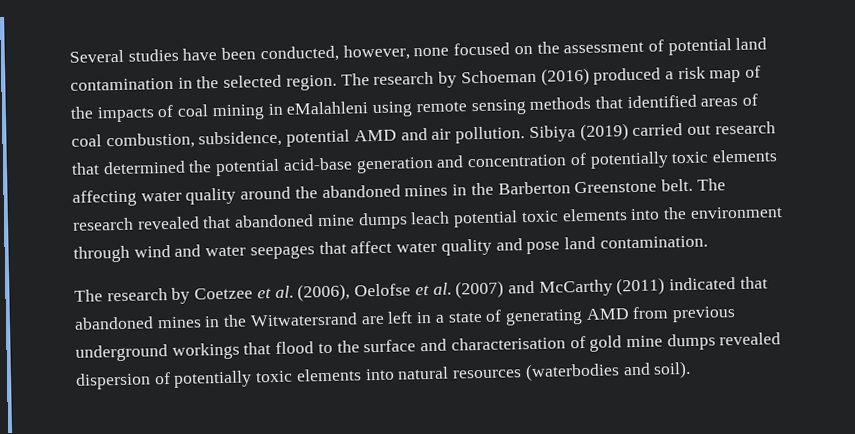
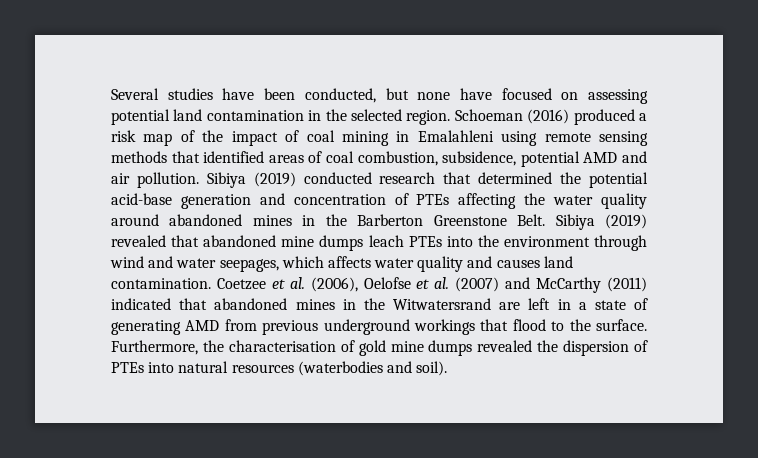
[342,39,664,61] however, none focused on the assessment of -> [385,88,648,104] but none have focused on assessing
[340,71,458,88] The research by -> (451, 117) none
[96,106,155,123] impacts -> [231,131,278,146] impact
[286,101,369,115] eMalahleni -> [417,130,494,142] Emalahleni
[632,123,711,137] carried out -> [303,172,372,184] conducted
[589,149,777,169] [72,189,137,207] potentially toxic elements affecting -> [416,193,546,209] PTEs affecting the
[294,186,318,199] the -> (159, 220) none
[660,178,726,192] [72,217,134,231] belt. The research -> [517,214,648,230] Belt. Sibiya (2019)
[453,208,628,228] potential toxic elements -> [408,236,442,247] PTEs
[249,240,393,260] seepages that affect -> [219,256,371,272] seepages, which affects
[526,241,561,255] pose -> [496,259,540,268] causes
[74,287,191,304] // The research by -> (211, 283) none
[363,338,448,353] surface and -> [595,319,647,331] [111,340,224,355] surface. Furthermore, the
(782, 339) none -> [537,340,559,352] the
[173,368,362,388] potentially toxic elements -> [111,362,144,373] PTEs

